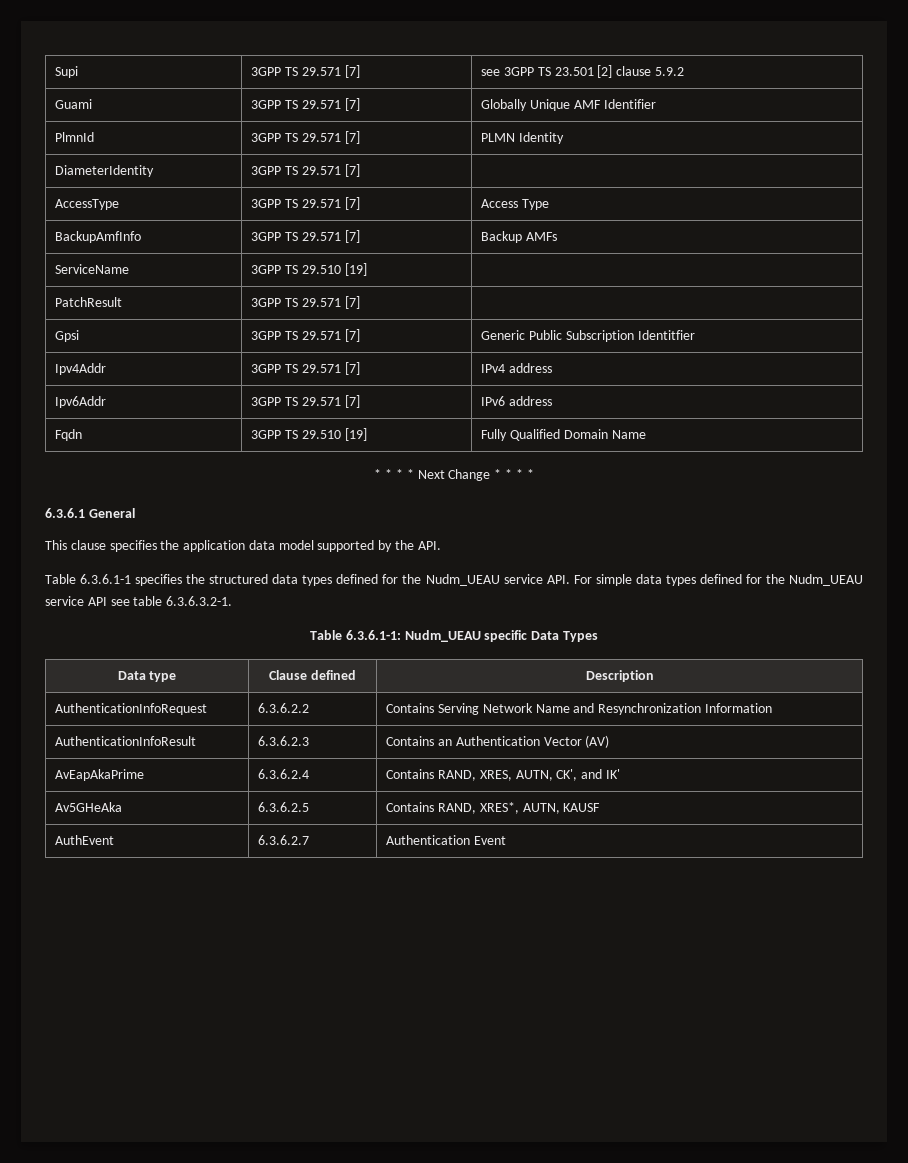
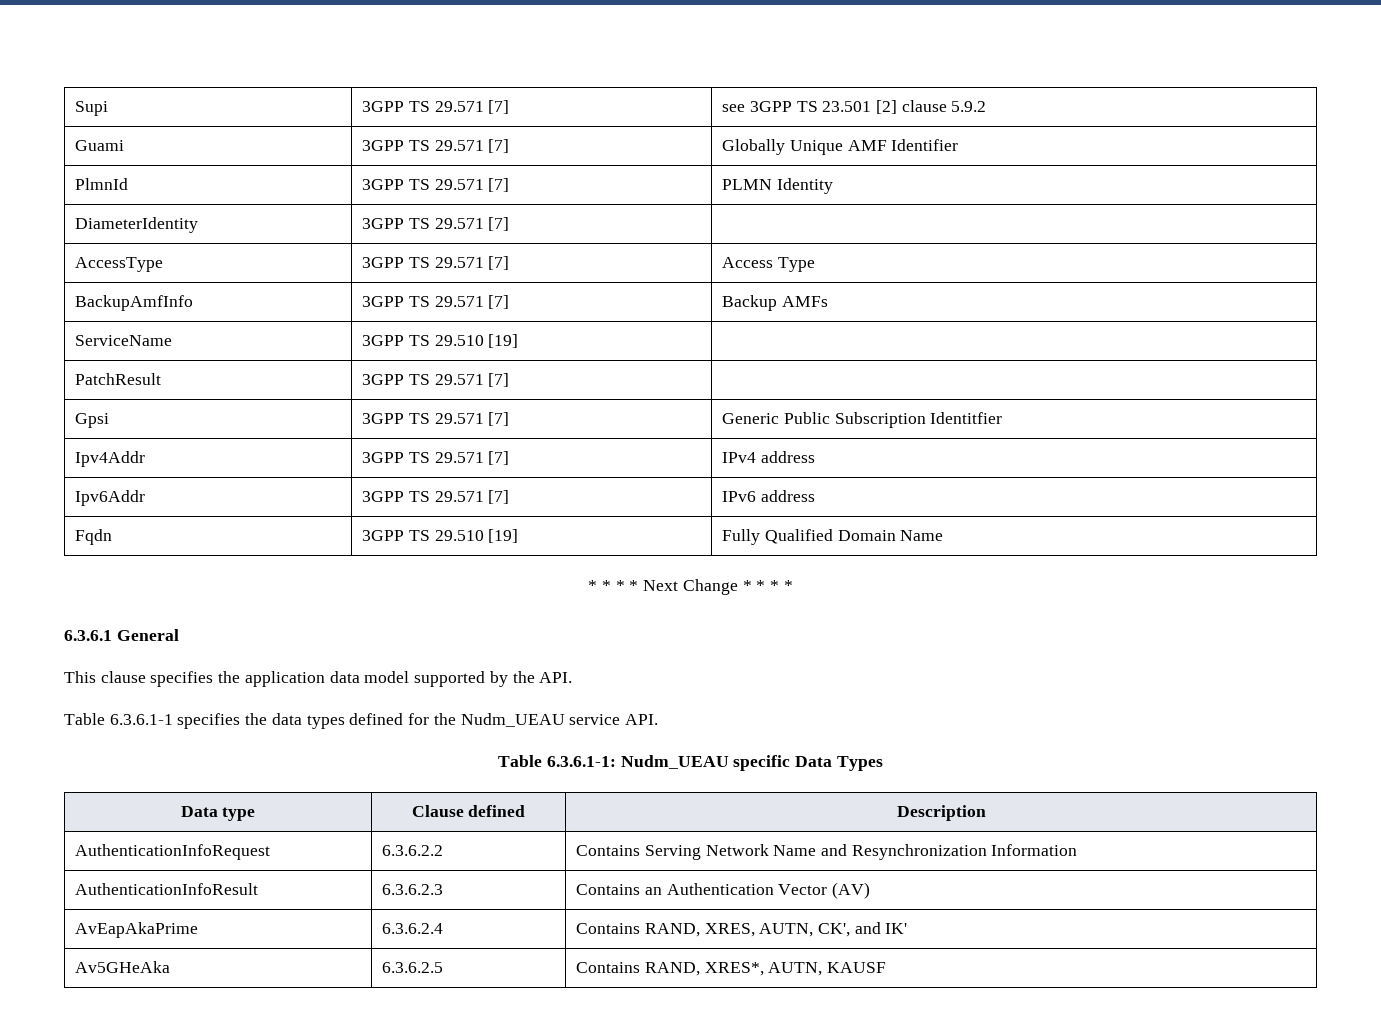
[209,574,269,584] structured -> (268, 719) none
[573,574,863,586] [45,596,233,606] For simple data types defined for the Nudm_UEAU service API see table 6.3.6.3.2-1. -> (658, 719) none
[55,835,115,845] [258,835,310,845] [386,835,507,845] // AuthEvent | 6.3.6.2.7 | Authentication Event -> (887, 967) none

